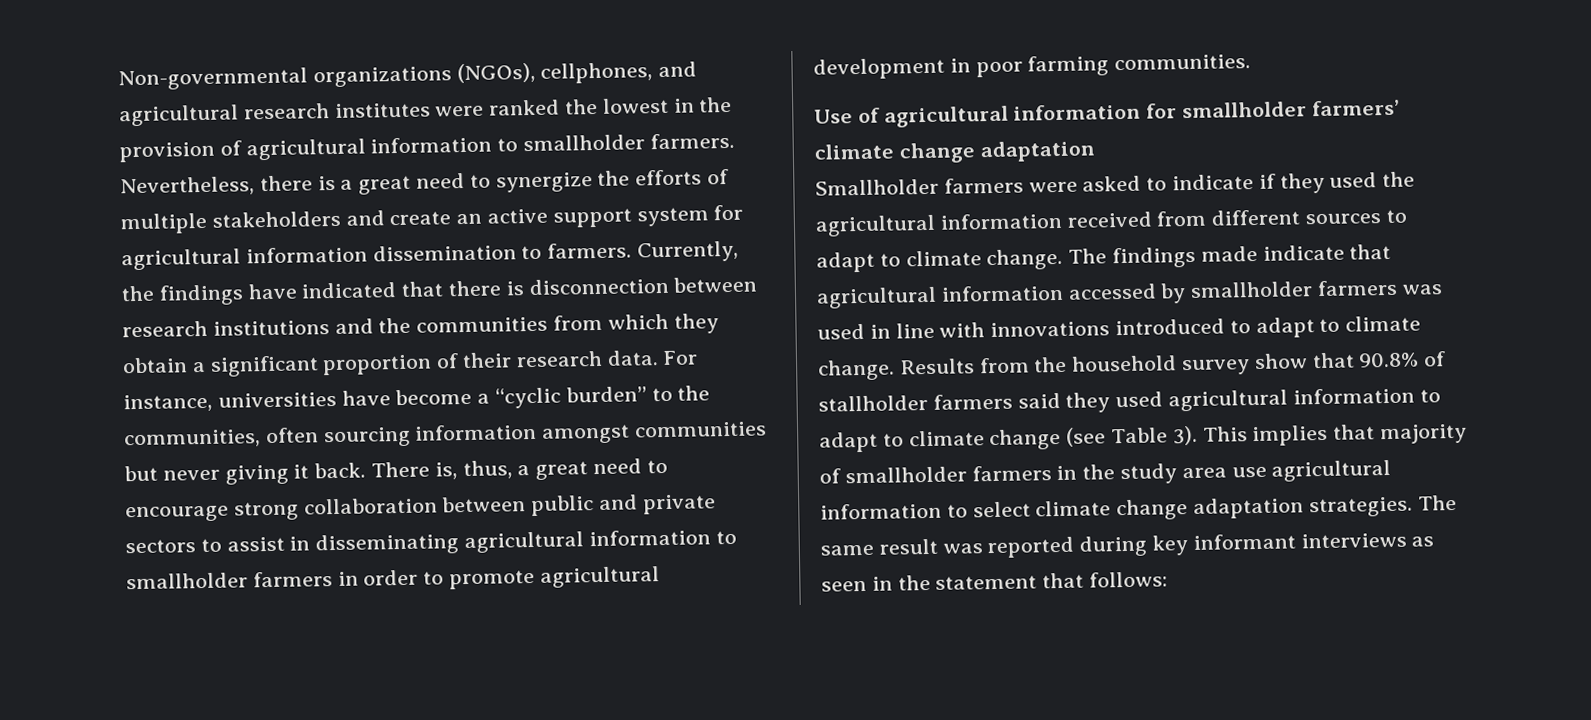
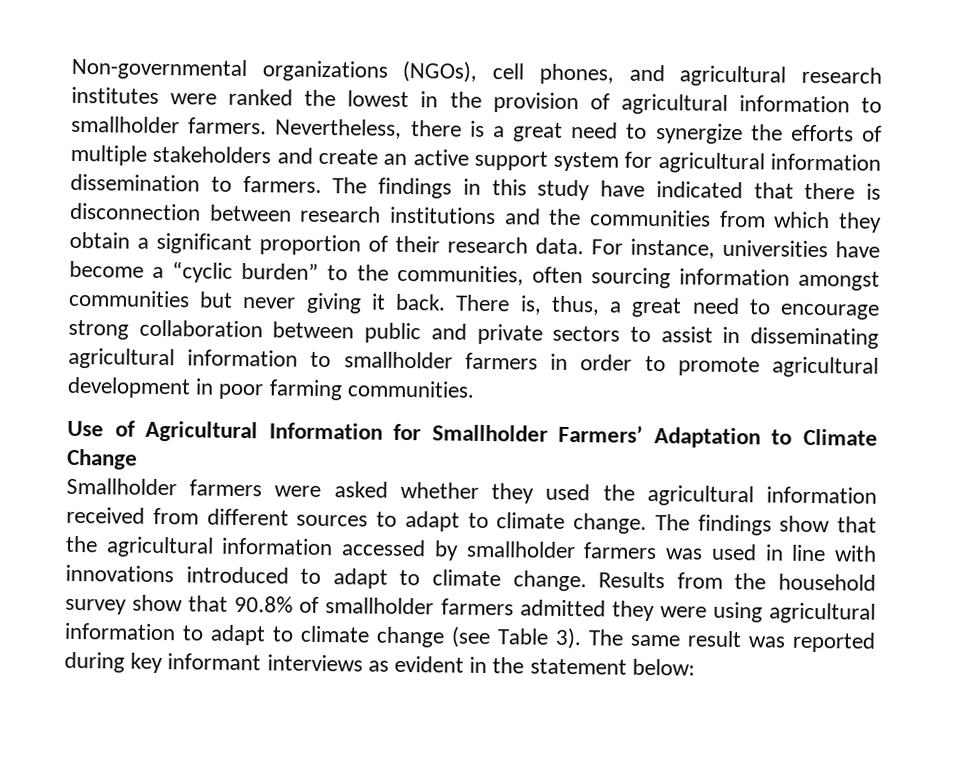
[540,62,654,84] cellphones, -> [492,63,614,85] cell phones,
[637,240,740,263] [121,284,244,306] Currently, the findings -> [332,177,591,201] The findings in this study
[883,99,1400,128] [814,140,1096,164] agricultural information for smallholder farmers’ climate change adaptation -> [145,420,878,449] [66,448,138,470] Agricultural Information for Smallholder Farmers’ Adaptation to Climate Change
[1146,173,1276,191] to indicate if -> [399,481,479,499] whether
[1200,243,1392,262] made indicate that -> [779,515,877,533] [65,535,98,553] show that the
[818,391,1164,413] stallholder farmers said they used -> [325,597,763,623] smallholder farmers admitted they were using
[1202,423,1468,447] [819,459,1392,485] [820,496,1413,521] This implies that majority of smallholder farmers in the study area use agricultural information to select climate change adaptation strategies. -> (582, 638) none
[821,580,867,592] seen -> [394,655,465,673] evident
[1042,571,1169,589] that follows: -> [631,658,695,676] below:

